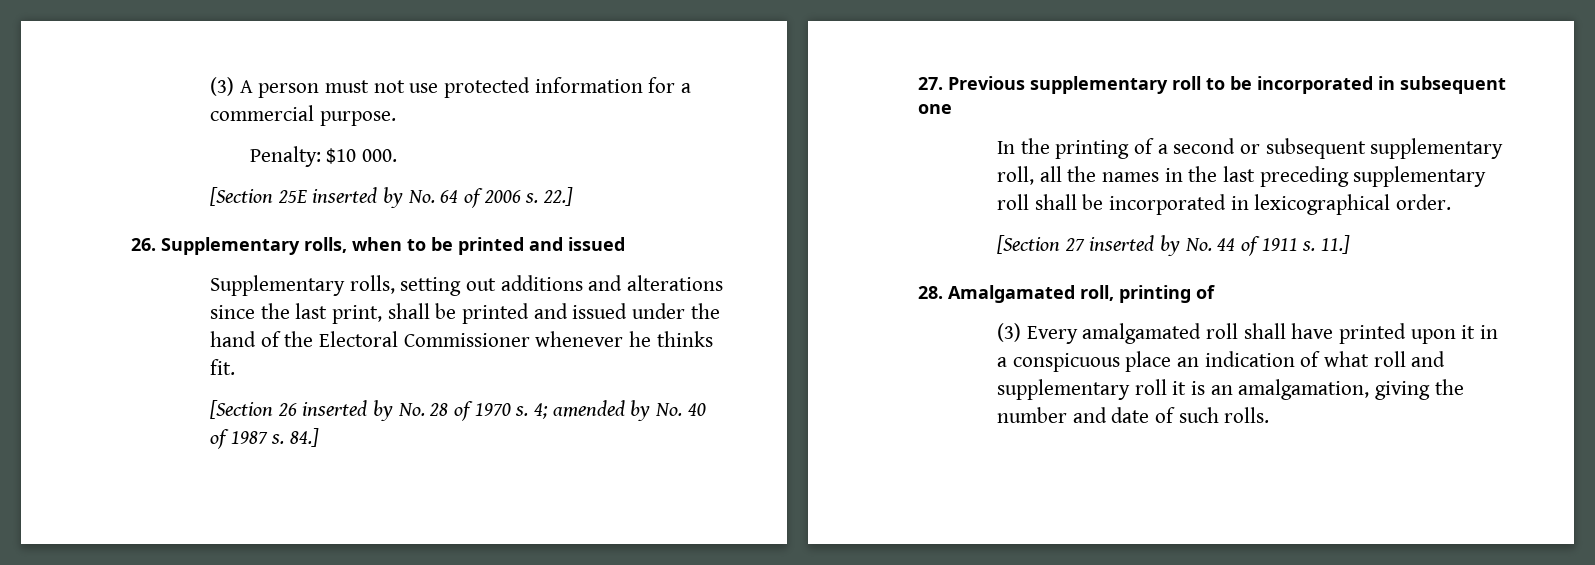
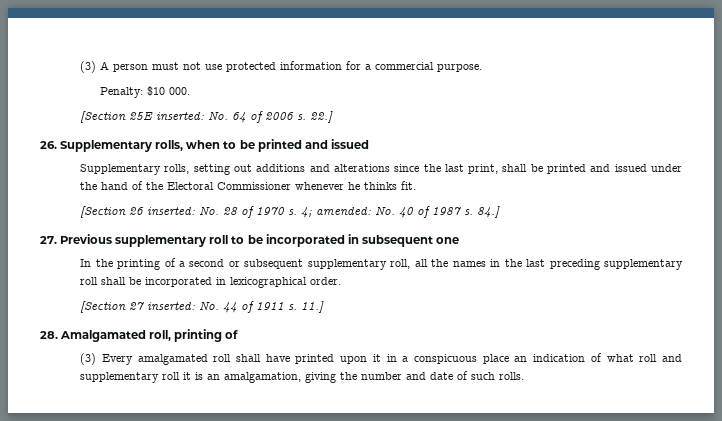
[312,187,404,208] inserted by -> [156,112,205,121] inserted:
[302,400,394,421] inserted by -> [147,207,196,216] inserted:
[552,400,651,421] amended by -> [316,207,372,215] amended:
[1089,235,1181,256] inserted by -> [147,302,196,311] inserted:

